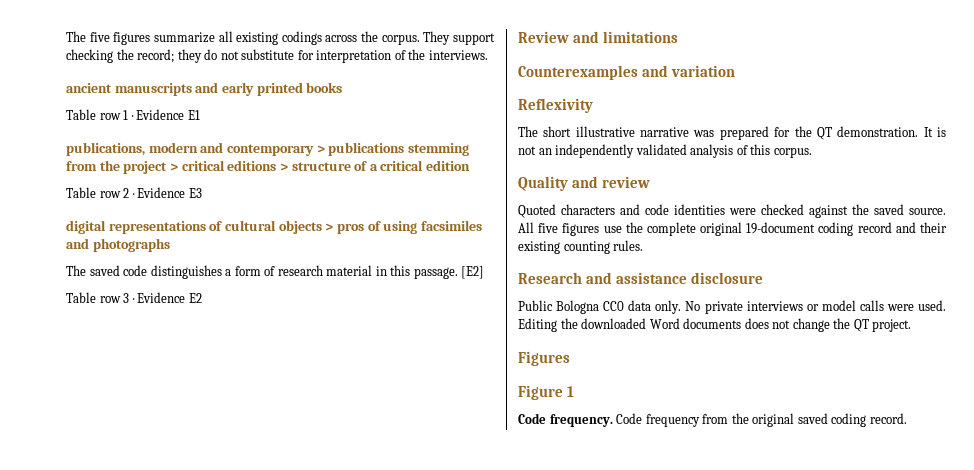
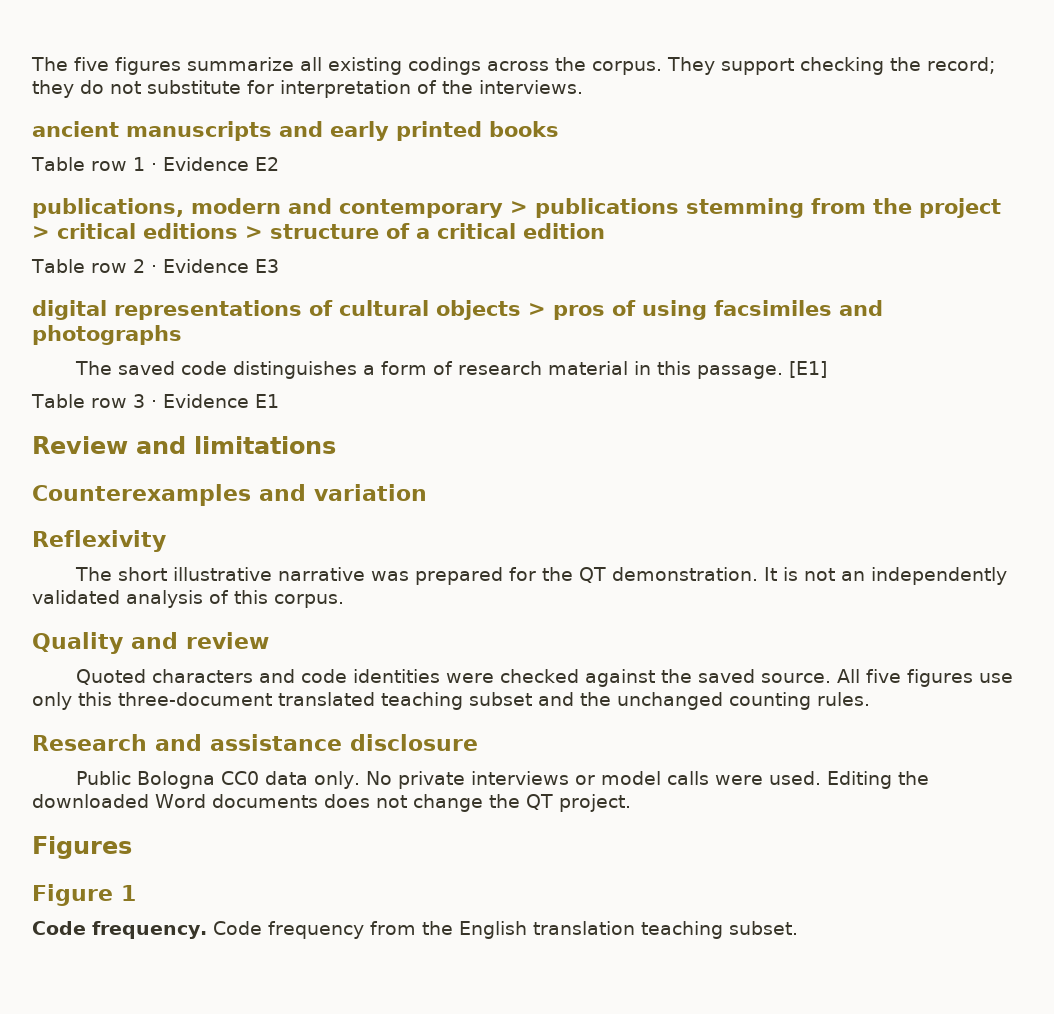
[187,110,200,120] E1 -> [254,157,279,171] E2
[461,266,485,279] [E2] -> [789,361,828,378] [E1]
[188,293,202,303] E2 -> [254,394,279,408] E1
[625,222,947,236] [518,241,560,254] the complete original 19-document coding record and their existing -> [32,692,723,710] only this three-document translated teaching subset and the unchanged
[752,413,907,427] original saved coding record. -> [458,921,798,939] English translation teaching subset.

